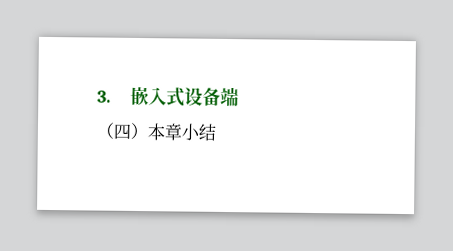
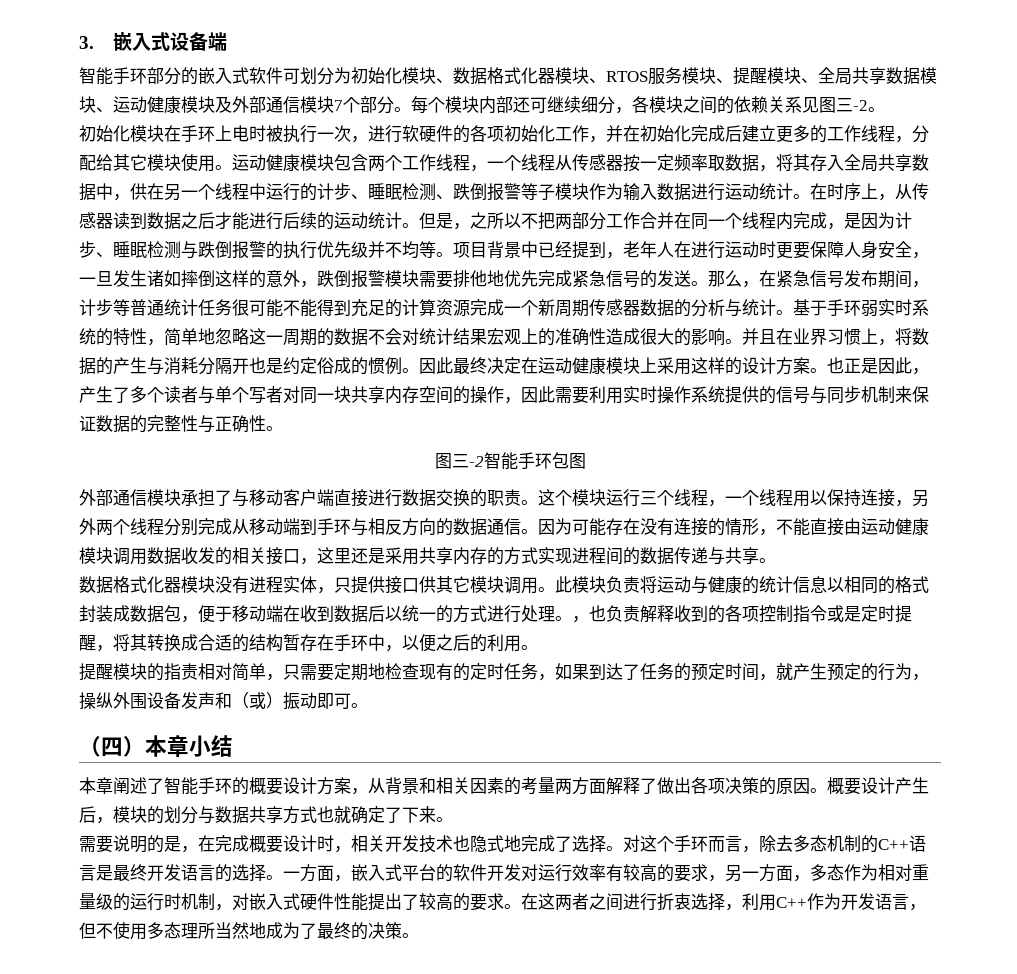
[96,122,217,141] （四）本章小结 -> [79,67,937,85] [79,96,885,114] [79,125,929,143] [79,153,929,172] [79,183,929,201] [79,212,912,230] [79,241,929,259] [79,270,929,288] [79,299,929,317] [79,328,929,346] [79,357,929,375] [79,386,929,404] [79,415,283,433] [434,452,586,470] [79,489,929,507] [79,518,929,536] [79,547,776,565] [79,576,929,594] [79,605,912,623] [79,634,538,652] [79,663,929,681] [79,692,368,710] [79,735,233,757] [79,777,929,795] [79,806,453,824] [79,835,926,853] [79,864,929,882] [79,893,926,911] [79,921,419,940] 智能手环部分的嵌入式软件可划分为初始化模块、数据格式化器模块、RTOS服务模块、提醒模块、全局共享数据模块、运动健康模块及外部通信模块7个部分。每个模块内部还可继续细分，各模块之间的依赖关系见图三-2。 // 初始化模块在手环上电时被执行一次，进行软硬件的各项初始化工作，并在初始化完成后建立更多的工作线程，分配给其它模块使用。运动健康模块包含两个工作线程，一个线程从传感器按一定频率取数据，将其存入全局共享数据中，供在另一个线程中运行的计步、睡眠检测、跌倒报警等子模块作为输入数据进行运动统计。在时序上，从传感器读到数据之后才能进行后续的运动统计。但是，之所以不把两部分工作合并在同一个线程内完成，是因为计步、睡眠检测与跌倒报警的执行优先级并不均等。项目背景中已经提到，老年人在进行运动时更要保障人身安全，一旦发生诸如摔倒这样的意外，跌倒报警模块需要排他地优先完成紧急信号的发送。那么，在紧急信号发布期间，计步等普通统计任务很可能不能得到充足的计算资源完成一个新周期传感器数据的分析与统计。基于手环弱实时系统的特性，简单地忽略这一周期的数据不会对统计结果宏观上的准确性造成很大的影响。并且在业界习惯上，将数据的产生与消耗分隔开也是约定俗成的惯例。因此最终决定在运动健康模块上采用这样的设计方案。也正是因此，产生了多个读者与单个写者对同一块共享内存空间的操作，因此需要利用实时操作系统提供的信号与同步机制来保证数据的完整性与正确性。 // 图三-2智能手环包图 // 外部通信模块承担了与移动客户端直接进行数据交换的职责。这个模块运行三个线程，一个线程用以保持连接，另外两个线程分别完成从移动端到手环与相反方向的数据通信。因为可能存在没有连接的情形，不能直接由运动健康模块调用数据收发的相关接口，这里还是采用共享内存的方式实现进程间的数据传递与共享。 // 数据格式化器模块没有进程实体，只提供接口供其它模块调用。此模块负责将运动与健康的统计信息以相同的格式封装成数据包，便于移动端在收到数据后以统一的方式进行处理。，也负责解释收到的各项控制指令或是定时提醒，将其转换成合适的结构暂存在手环中，以便之后的利用。 // 提醒模块的指责相对简单，只需要定期地检查现有的定时任务，如果到达了任务的预定时间，就产生预定的行为，操纵外围设备发声和（或）振动即可。 // （四）本章小结 // 本章阐述了智能手环的概要设计方案，从背景和相关因素的考量两方面解释了做出各项决策的原因。概要设计产生后，模块的划分与数据共享方式也就确定了下来。 // 需要说明的是，在完成概要设计时，相关开发技术也隐式地完成了选择。对这个手环而言，除去多态机制的C++语言是最终开发语言的选择。一方面，嵌入式平台的软件开发对运行效率有较高的要求，另一方面，多态作为相对重量级的运行时机制，对嵌入式硬件性能提出了较高的要求。在这两者之间进行折衷选择，利用C++作为开发语言，但不使用多态理所当然地成为了最终的决策。

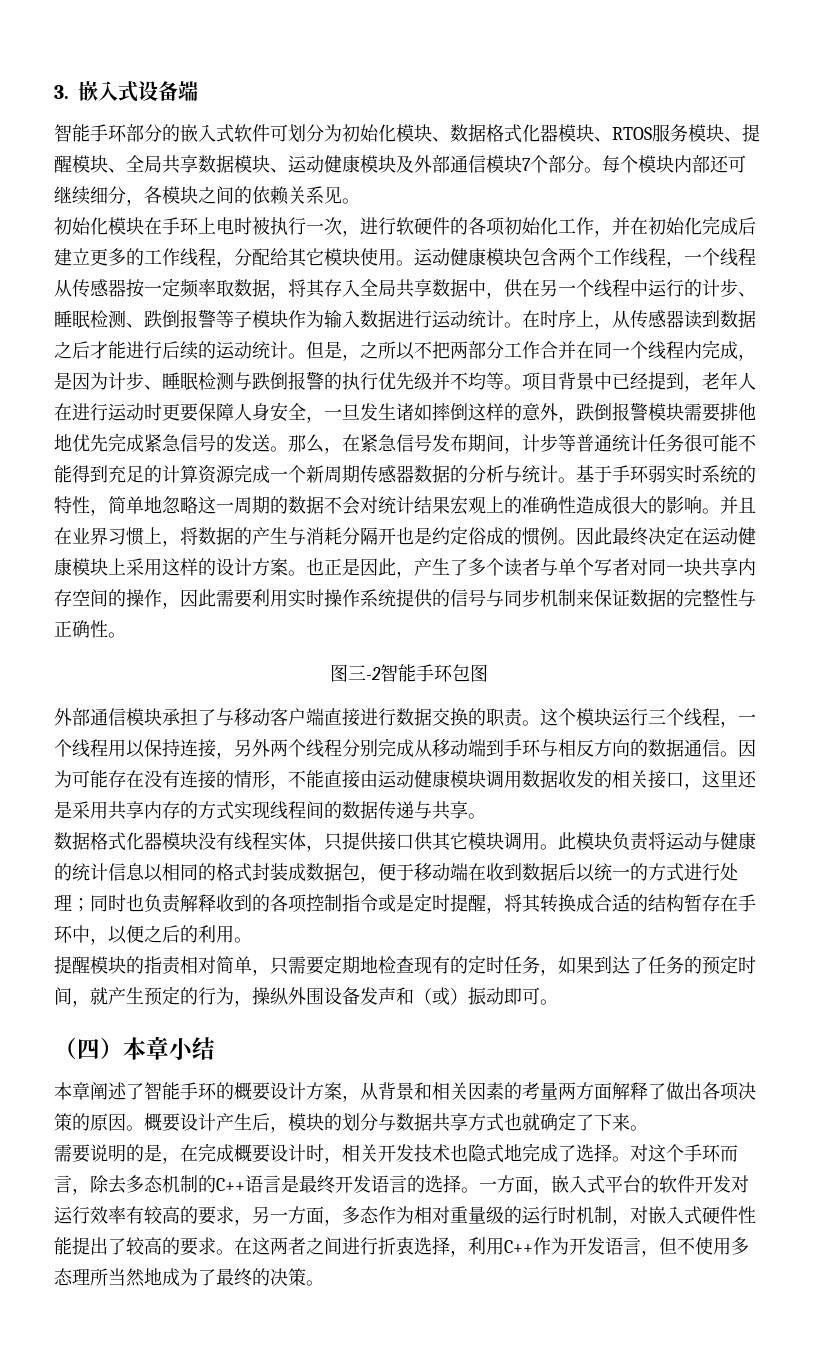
[819,97,868,113] 图三-2 -> (342, 195) none
[572,547,589,564] 进 -> [270,801,288,820] 线
[249,576,266,593] 进 -> [234,832,252,851] 线
[555,616,589,623] 。， -> [72,894,126,912] ；同时

